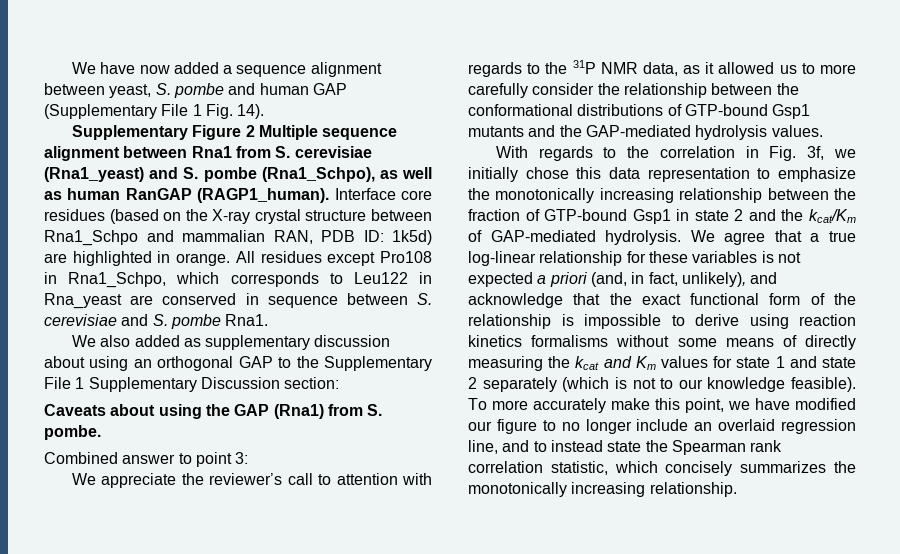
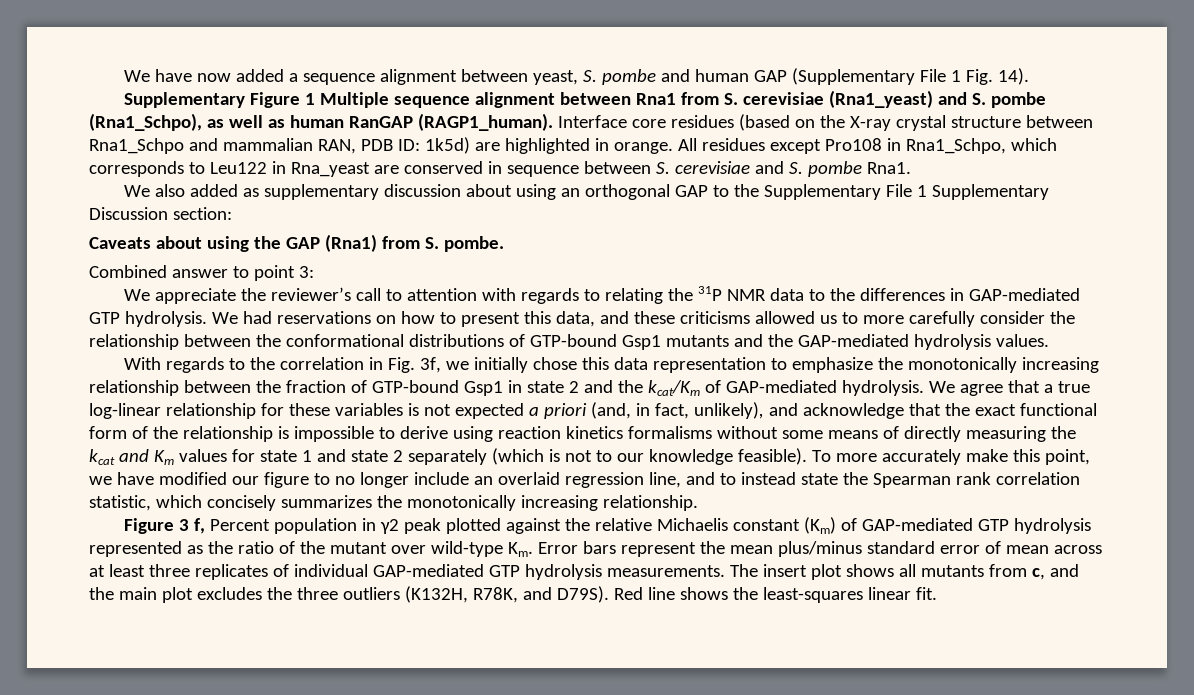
[245,125,255,137] 2 -> [305,93,316,105] 1
(541, 68) none -> [605,288,664,304] relating
[642,62,715,76] data, as it -> [770,288,1080,301] [89,311,750,327] data to the differences in GAP-mediated GTP hydrolysis. We had reservations on how to present this data, and these criticisms
(737, 489) none -> [124,517,1091,534] [89,541,1102,557] [89,564,1079,580] [89,586,937,603] // Figure 3 f, Percent population in γ2 peak plotted against the relative Michaelis constant (Km) of GAP-mediated GTP hydrolysis represented as the ratio of the mutant over wild-type Km. Error bars represent the mean plus/minus standard error of mean across at least three replicates of individual GAP-mediated GTP hydrolysis measurements. The insert plot shows all mutants from c, and the main plot excludes the three outliers (K132H, R78K, and D79S). Red line shows the least-squares linear fit.

